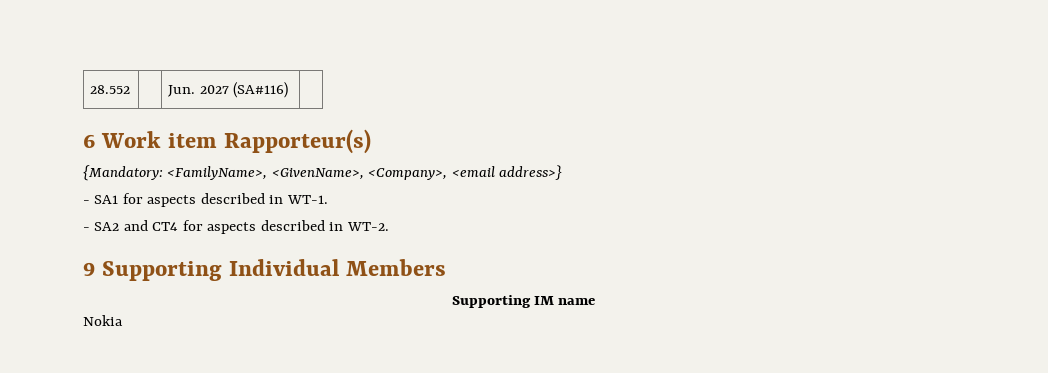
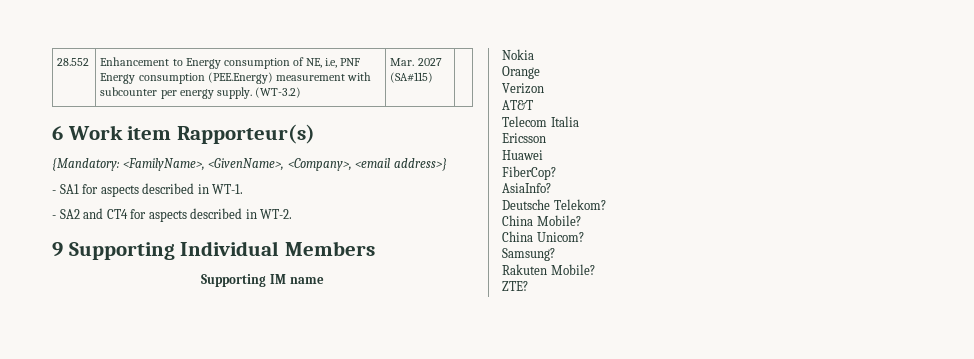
[168,82,289,98] | Jun. 2027 (SA#116) -> [100,57,361,69] [100,72,371,84] [100,87,301,99] [390,58,442,66] [390,72,434,83] Enhancement to Energy consumption of NE, i.e, PNF Energy consumption (PEE.Energy) measurement with subcounter per energy supply. (WT-3.2) | Mar. 2027 (SA#115)
(123, 320) none -> [502,66,540,79] [502,83,544,94] [502,100,533,110] [502,116,579,127] [502,133,546,143] [502,150,543,160] [502,166,556,180] [502,183,551,193] [502,199,606,210] [502,215,581,226] [502,231,584,242] [502,248,555,261] [502,264,595,275] [502,281,528,291] // Orange // Verizon // AT&T // Telecom Italia // Ericsson // Huawei // FiberCop? // AsiaInfo? // Deutsche Telekom? // China Mobile? // China Unicom? // Samsung? // Rakuten Mobile? // ZTE?

